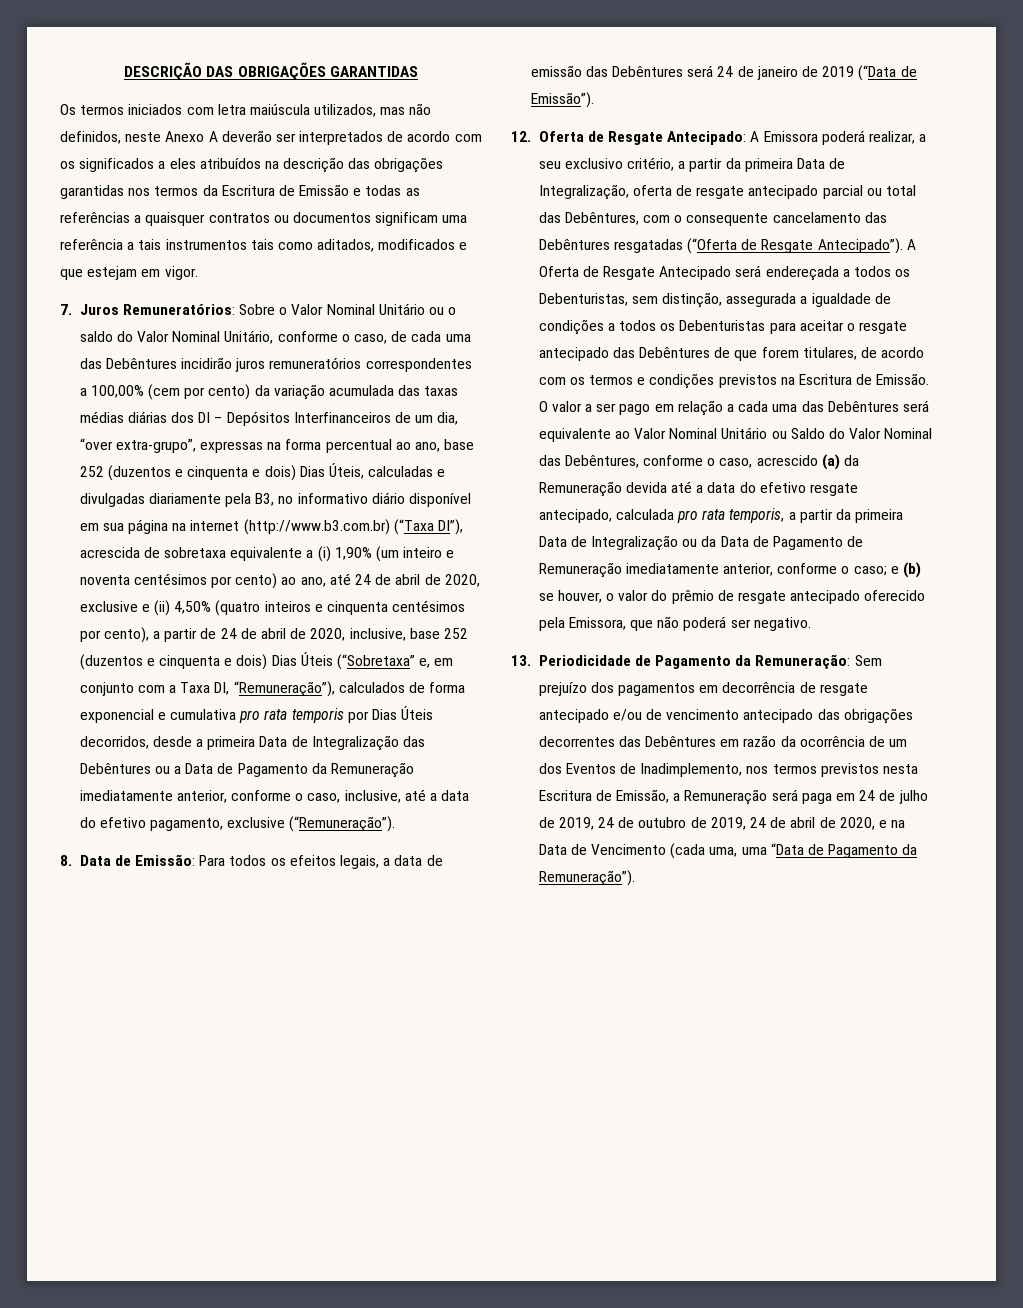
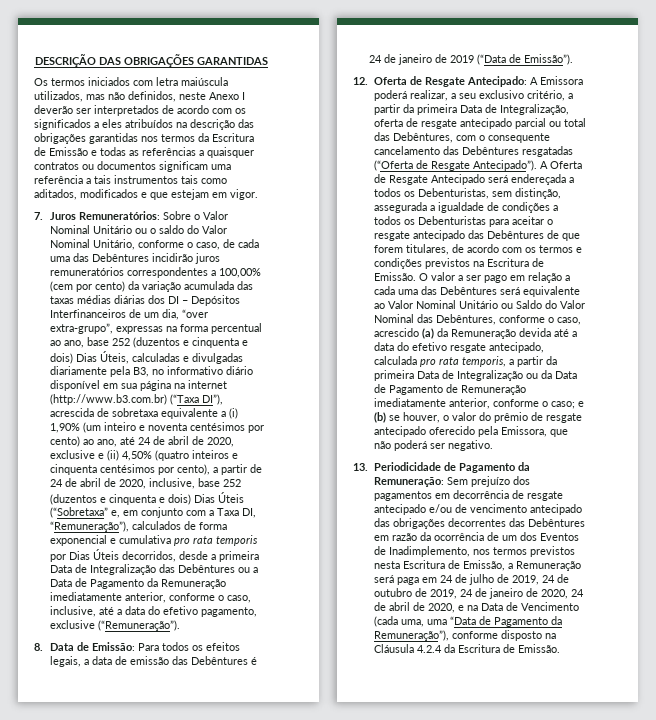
[208,131,218,142] A -> [242,92,245,100] I
[687,65,714,77] será -> [251,657,258,665] é
(787, 822) none -> [488,588,584,599] [373,602,386,611] janeiro de 2020, 24 de
[538,870,635,886] Remuneração”). -> [373,630,556,641] [373,644,560,653] Remuneração”), conforme disposto na Cláusula 4.2.4 da Escritura de Emissão.

